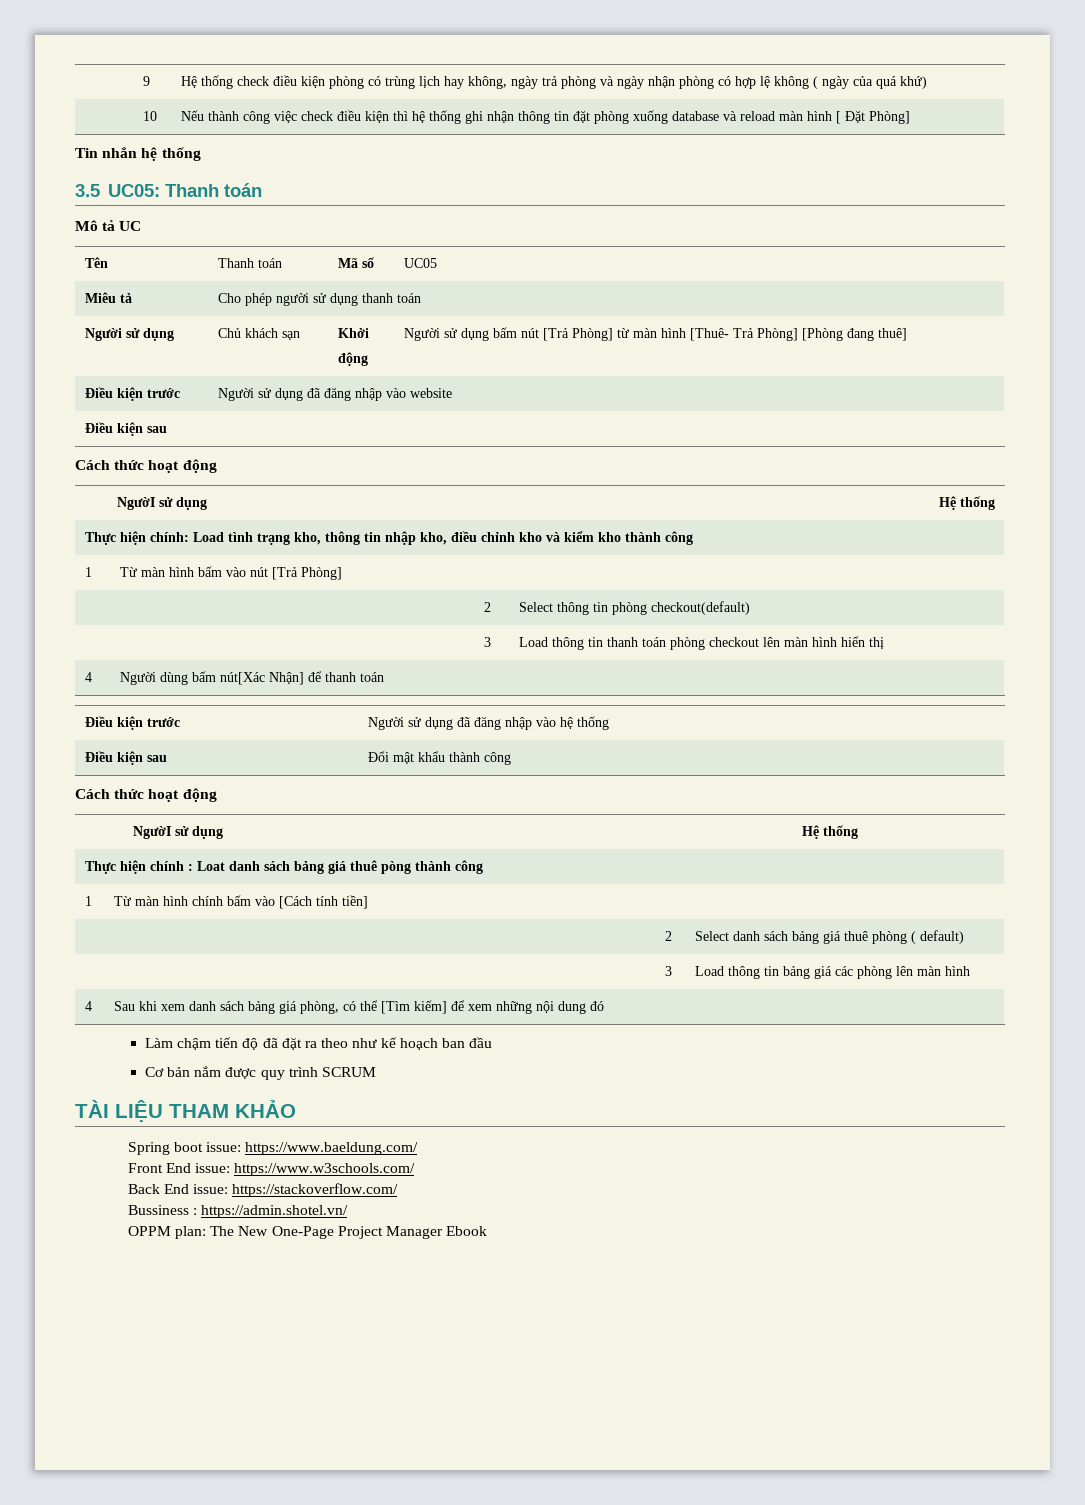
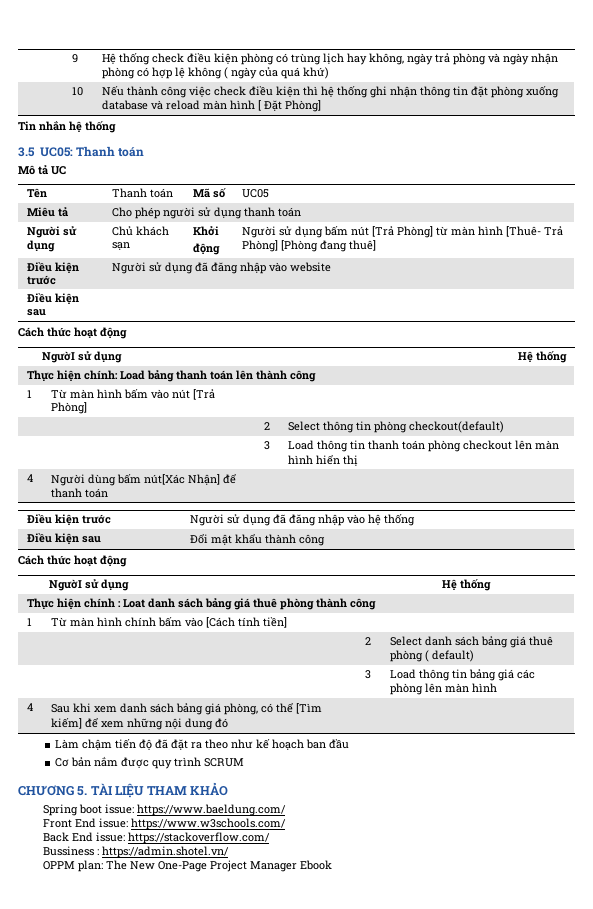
[228,531,622,545] tình trạng kho, thông tin nhập kho, điều chỉnh kho và kiểm kho -> [146,370,253,382] bảng thanh toán lên
[381,861,412,874] pòng -> [279,598,314,610] phòng
(376, 1072) none -> [18,785,88,796] CHƯƠNG 5.

